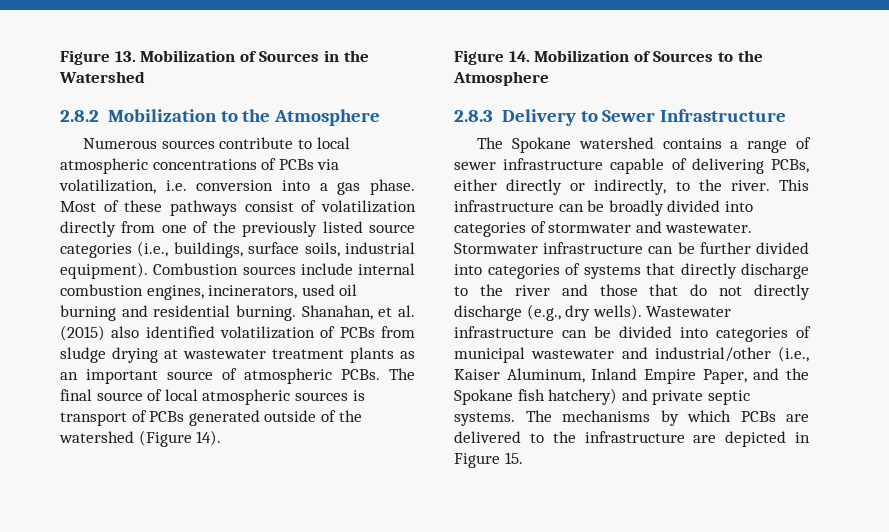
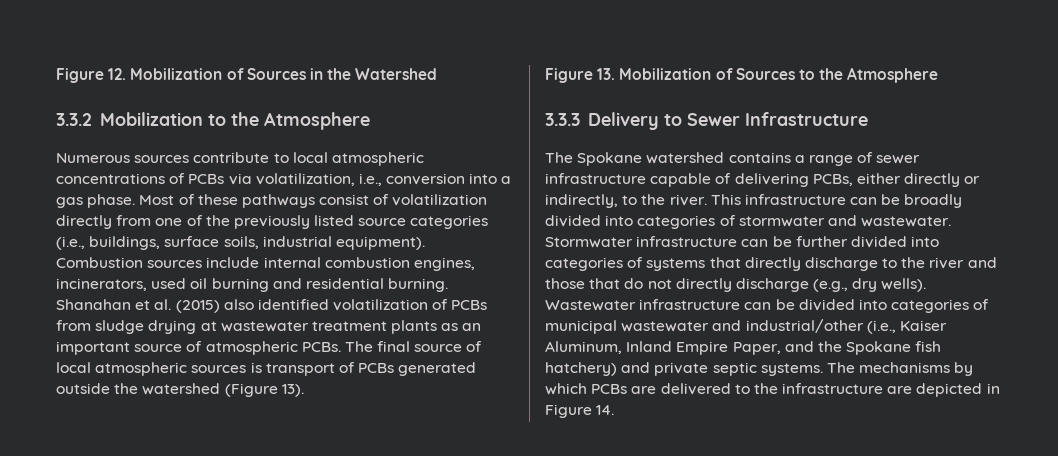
[60,50,136,65] Figure 13. -> [56,68,127,83] Figure 12.
[60,110,99,122] 2.8.2 -> [56,113,92,126] 3.3.2
[165,180,187,191] i.e. -> [358,173,382,186] i.e.,
[301,305,373,320] Shanahan, -> [56,299,131,310] Shanahan
[320,410,336,422] of -> (110, 388) none
[196,430,222,446] [454,50,530,65] 14). // Figure 14. -> [281,384,304,397] [545,68,616,83] 13). // Figure 13.
[454,110,493,122] 2.8.3 -> [545,113,580,126] 3.3.3
[504,452,523,464] 15. -> [596,405,615,415] 14.

